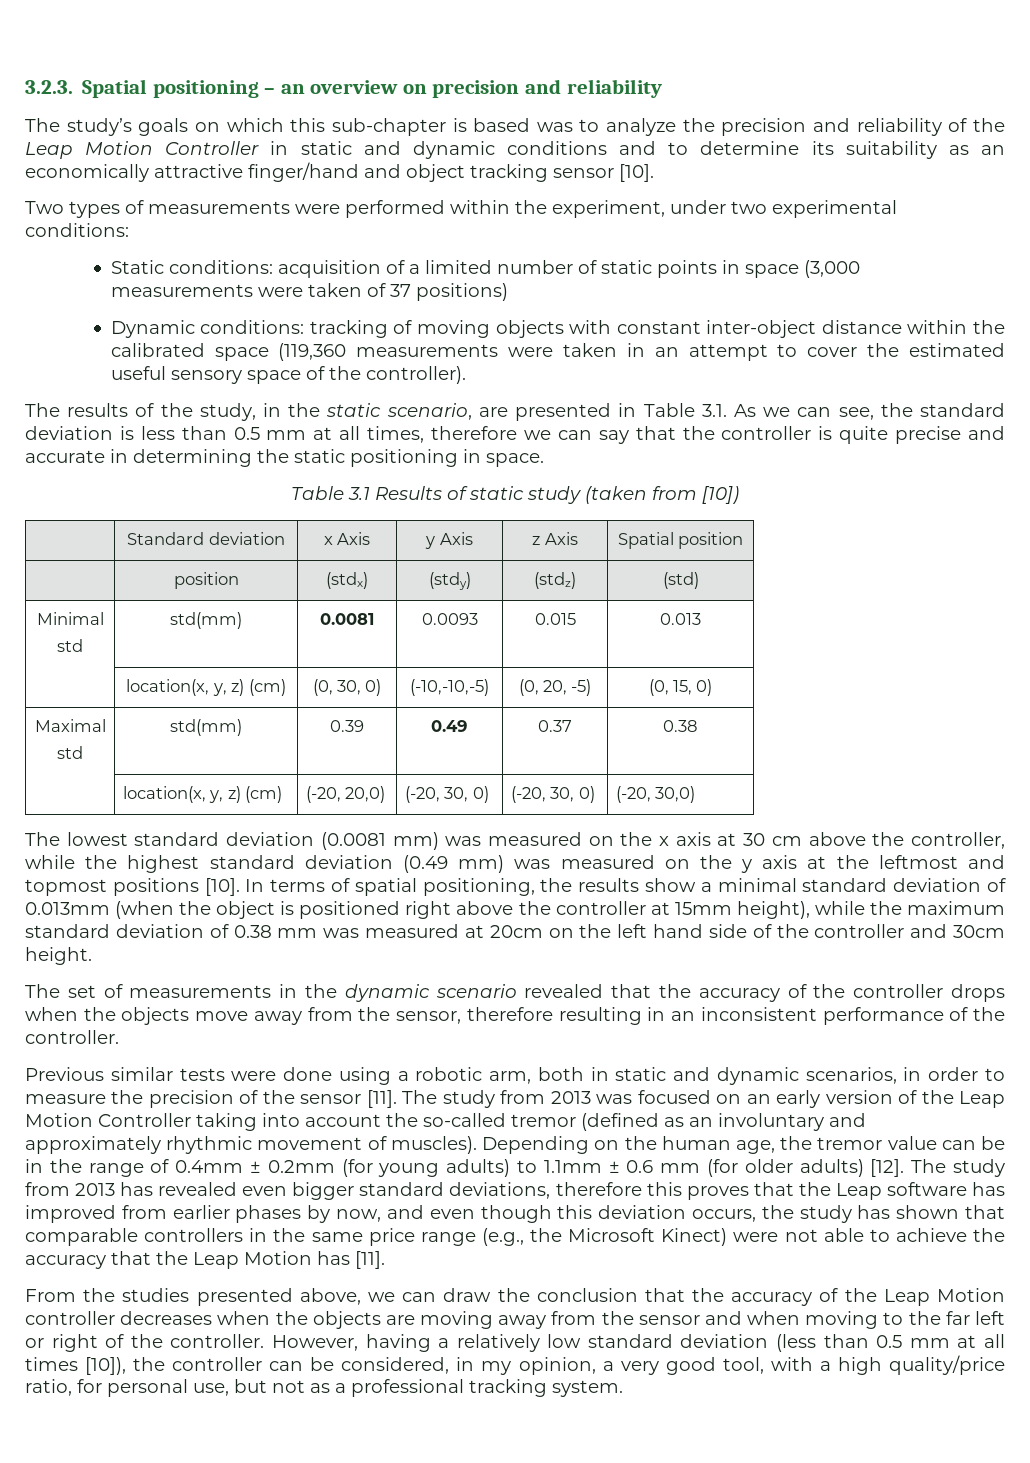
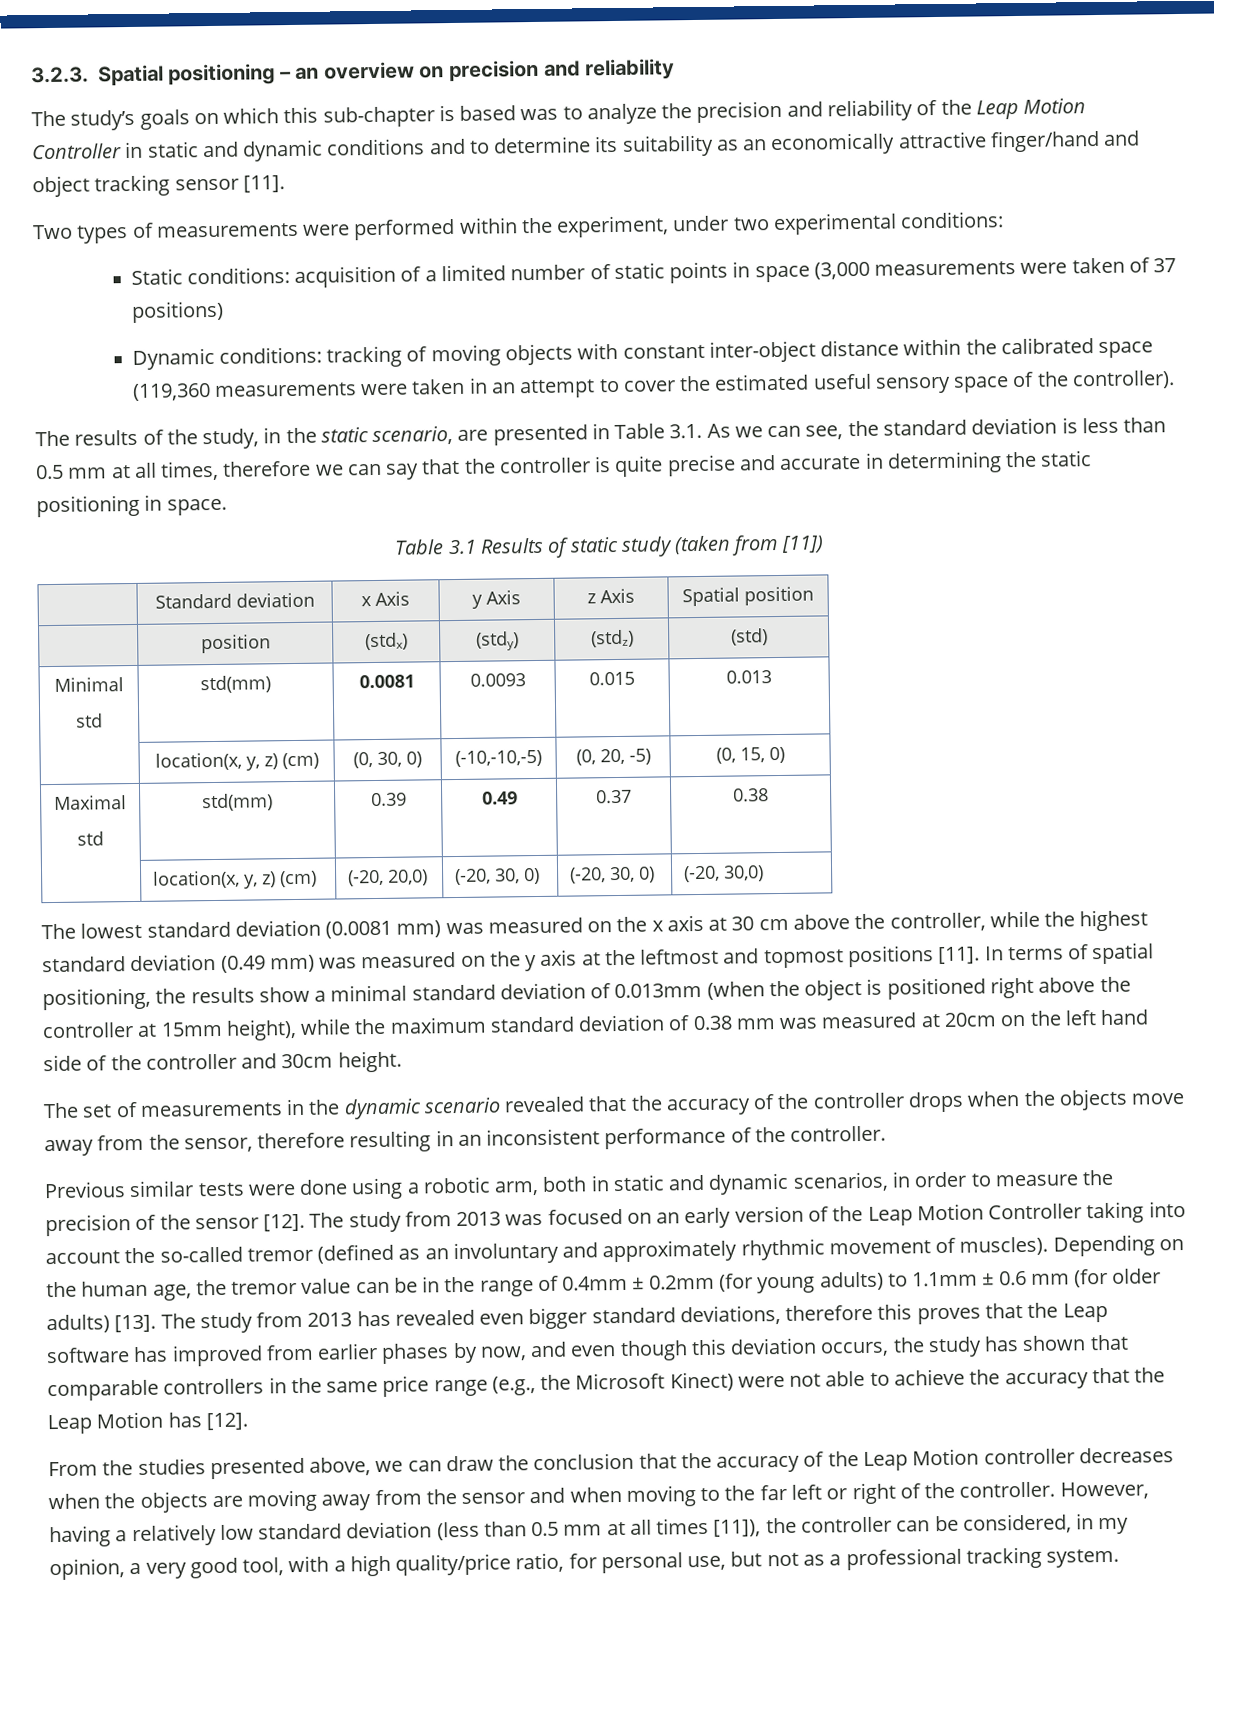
[619,164,654,182] [10]. -> [242,175,285,193] [11].
[702,486,739,504] [10]) -> [780,535,824,553] [11])
[204,878,240,896] [10]. -> [938,946,981,965] [11].
[366,1090,397,1108] [11]. -> [263,1213,306,1232] [12].
[870,1159,905,1177] [12]. -> [114,1314,157,1333] [13].
[355,1251,385,1269] [11]. -> [205,1412,248,1431] [12].
[85,1357,127,1375] [10]), -> [713,1519,762,1537] [11]),

